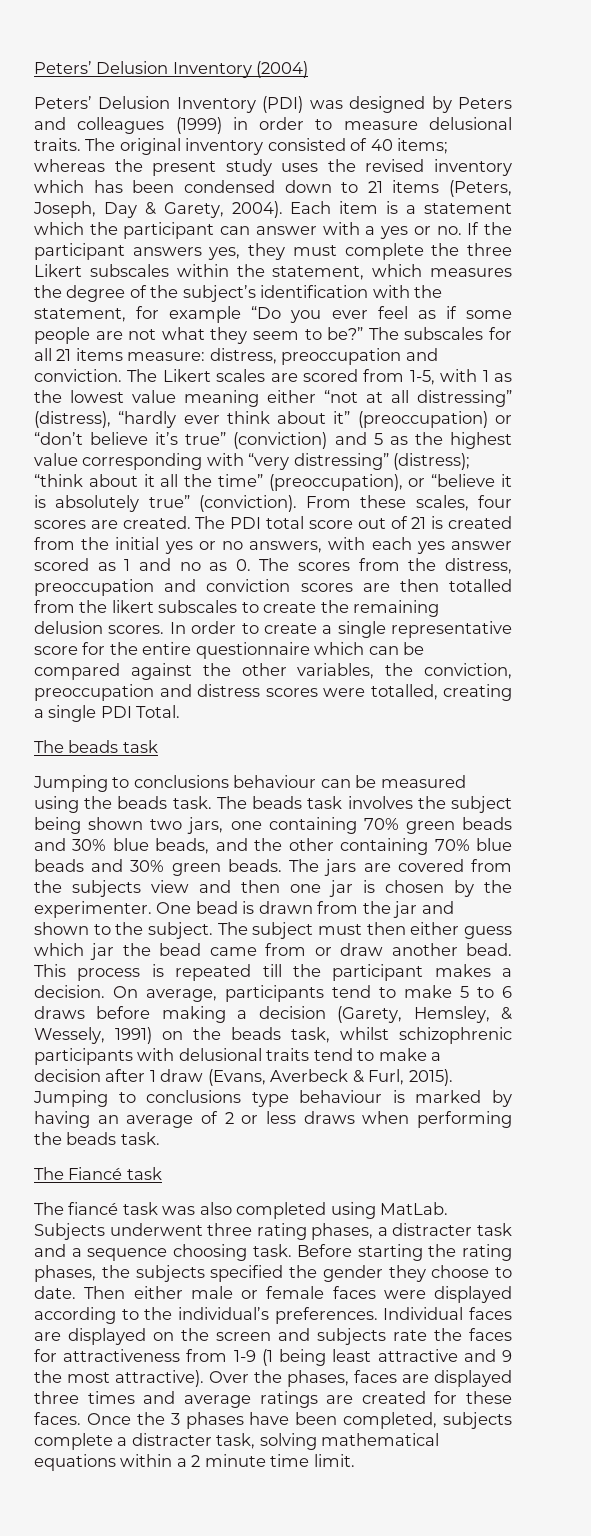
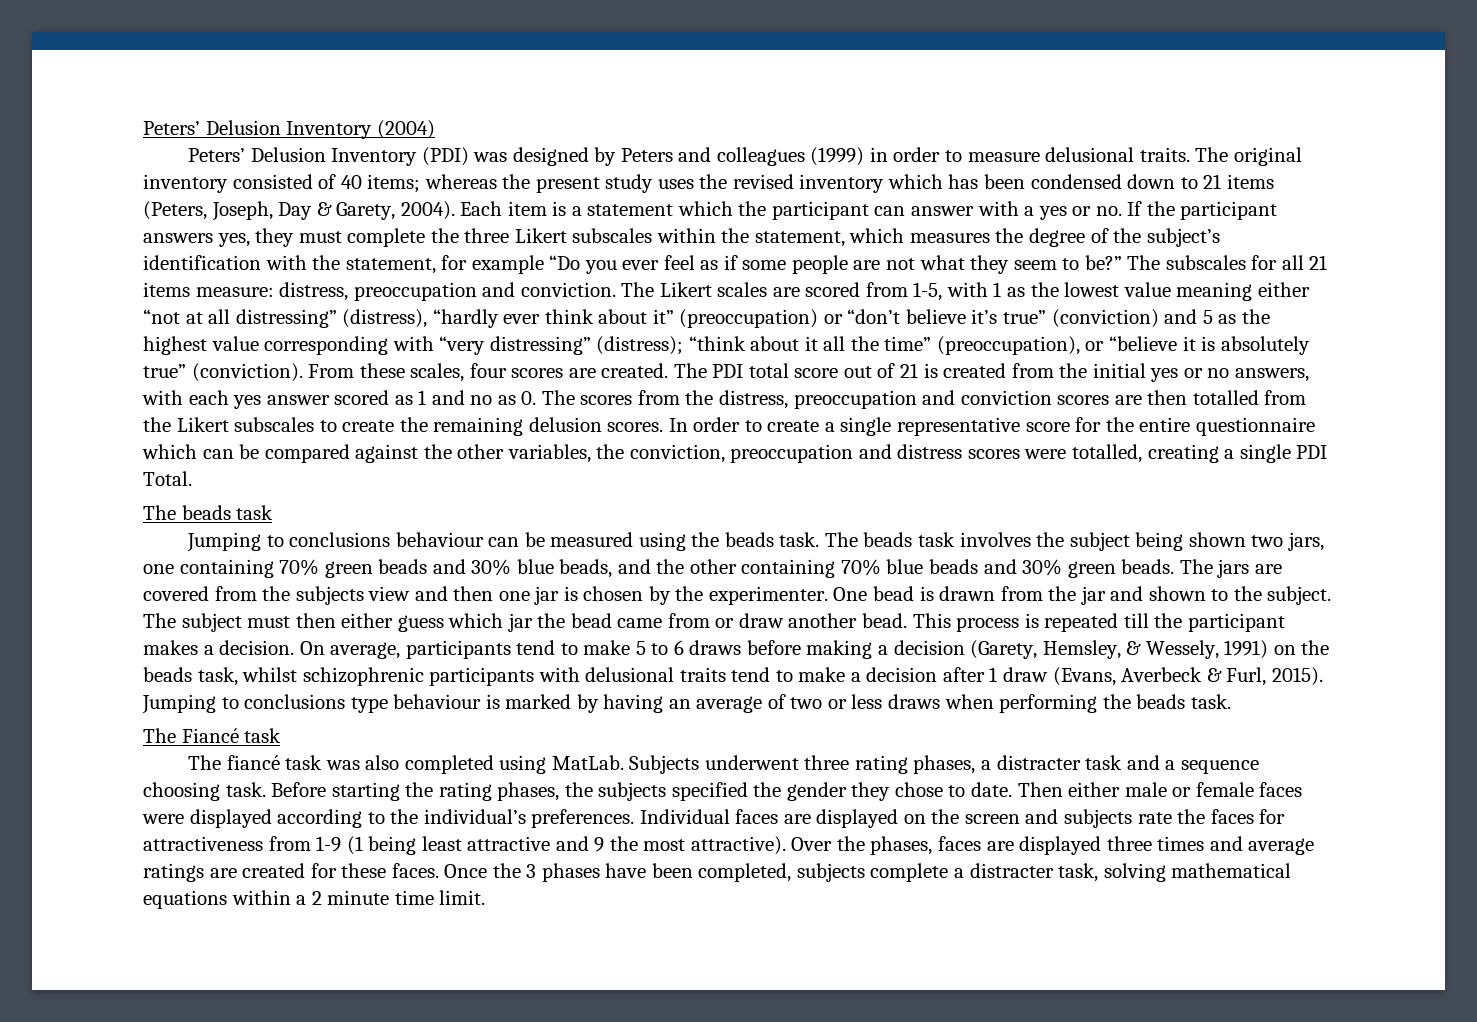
[111,600,154,613] likert -> [176,417,229,432] Likert
[224,1112,234,1124] 2 -> [790,697,823,709] two
[431,1265,490,1278] choose -> [894,782,943,797] chose

